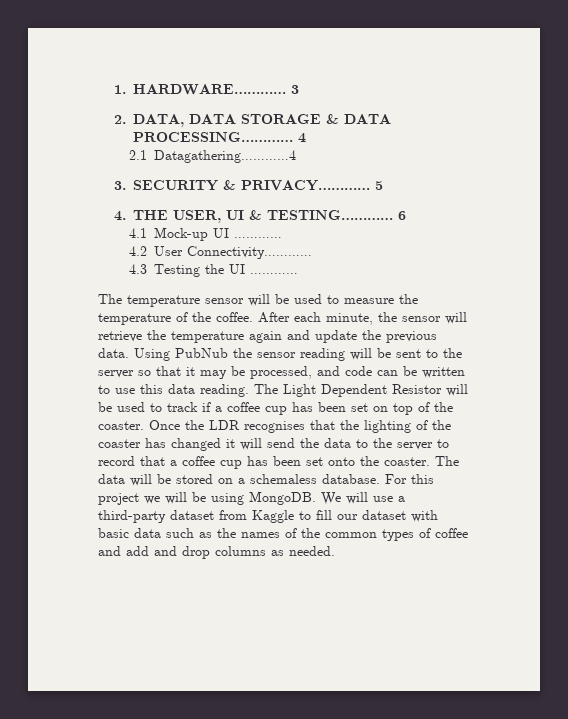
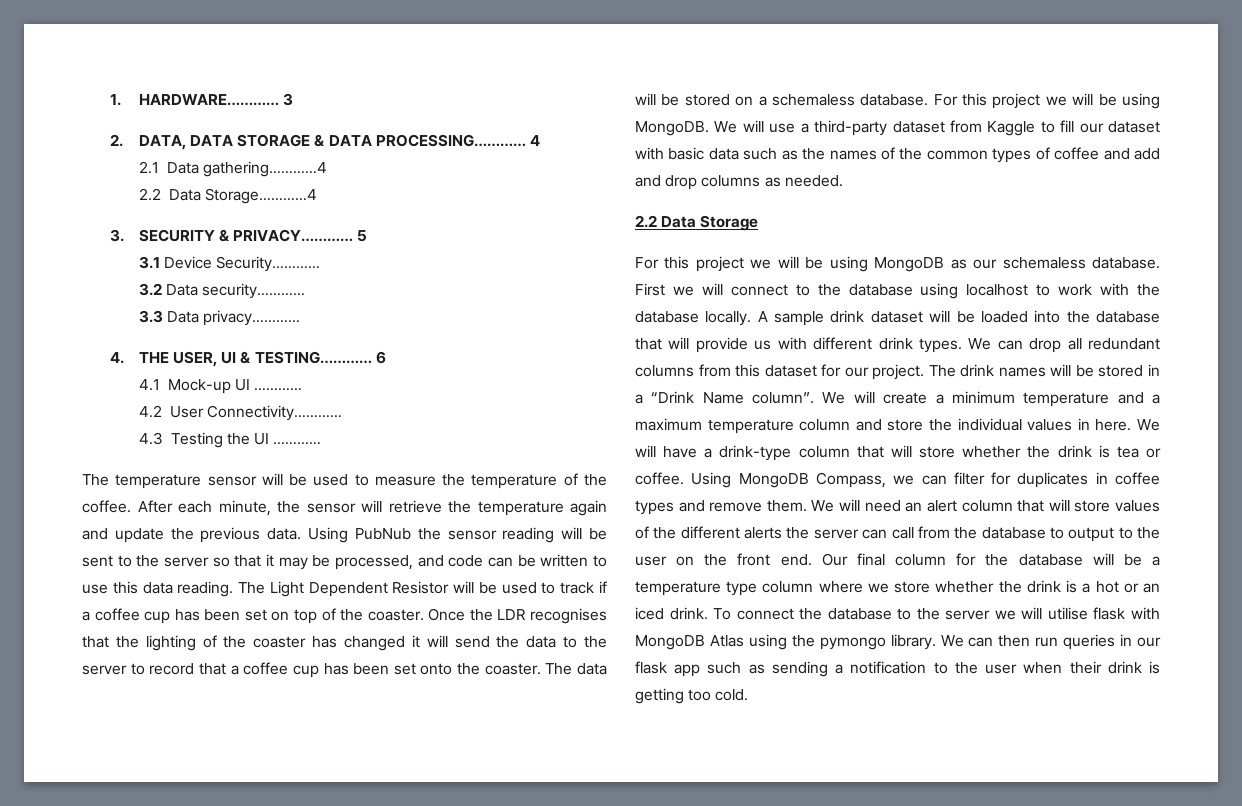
[154,150,297,163] Datagathering…………4 -> [167,161,328,177] [138,188,317,204] Data gathering…………4 // 2.2 Data Storage…………4
(383, 185) none -> [138,256,321,272] [138,283,306,299] [138,310,301,326] // 3.1 Device Security………… // 3.2 Data security………… // 3.3 Data privacy…………
(335, 551) none -> [635,215,759,231] [635,256,1160,272] [635,283,1160,299] [635,310,1160,326] [635,337,1160,353] [635,364,1160,380] [635,391,1160,407] [635,418,1160,434] [635,445,1161,461] [635,472,1160,488] [635,499,1161,515] [635,526,1160,542] [635,553,1160,566] [635,580,1160,596] [635,607,1160,620] [635,634,1161,650] [635,661,1160,677] [635,688,749,704] // 2.2 Data Storage // For this project we will be using MongoDB as our schemaless database. First we will connect to the database using localhost to work with the database locally. A sample drink dataset will be loaded into the database that will provide us with different drink types. We can drop all redundant columns from this dataset for our project. The drink names will be stored in a “Drink Name column”. We will create a minimum temperature and a maximum temperature column and store the individual values in here. We will have a drink-type column that will store whether the drink is tea or coffee. Using MongoDB Compass, we can filter for duplicates in coffee types and remove them. We will need an alert column that will store values of the different alerts the server can call from the database to output to the user on the front end. Our final column for the database will be a temperature type column where we store whether the drink is a hot or an iced drink. To connect the database to the server we will utilise flask with MongoDB Atlas using the pymongo library. We can then run queries in our flask app such as sending a notification to the user when their drink is getting too cold.

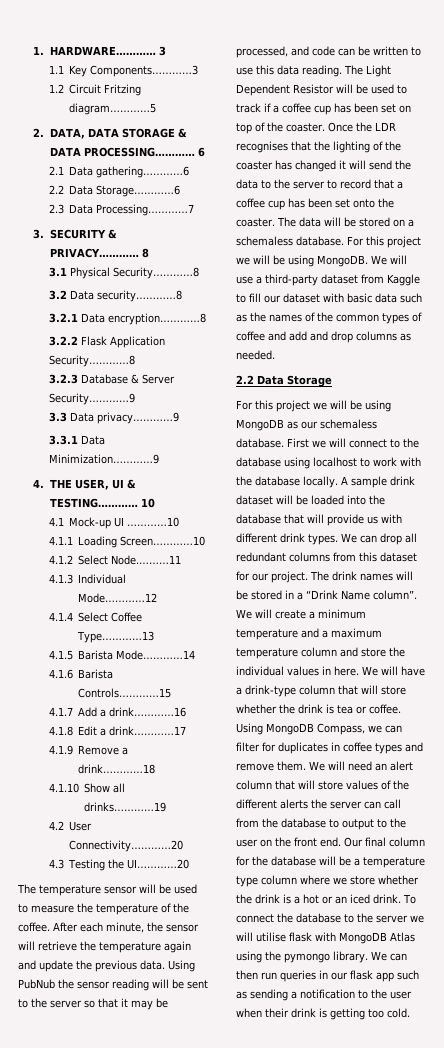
(294, 99) none -> [48,65,199,77] [48,84,142,96] [69,103,157,115] // 1.1 Key Components…………3 // 1.2 Circuit Fritzing diagram…………5
[529,135,540,146] 4 -> [197,147,205,157] 6
[203,161,328,177] [138,188,317,204] gathering…………4 // 2.2 Data Storage…………4 -> [96,166,190,178] [48,185,181,197] [48,204,195,216] gathering…………6 // 2.2 Data Storage…………6 // 2.3 Data Processing…………7
[357,230,368,242] 5 -> [141,248,149,258] 8
[164,256,321,272] Device Security………… -> [69,267,199,279] Physical Security…………8
[202,283,306,299] [138,310,301,326] security………… // 3.3 Data privacy………… -> [96,290,182,302] [48,313,206,325] [48,336,165,348] [48,355,135,367] [48,374,175,384] [48,393,135,405] [48,412,179,424] [48,435,105,445] [48,454,159,464] security…………8 // 3.2.1 Data encryption…………8 // 3.2.2 Flask Application Security…………8 // 3.2.3 Database & Server Security…………9 // 3.3 Data privacy…………9 // 3.3.1 Data Minimization…………9
[375,351,386,364] 6 -> [140,498,155,508] 10
[253,388,302,391] ………… -> [127,517,180,527] [48,536,206,548] [48,555,182,565] [48,574,127,584] [78,593,158,603] [48,612,143,622] [77,631,155,643] [48,650,196,660] [48,669,114,679] [78,688,172,698] [48,707,187,717] [48,726,187,736] [48,745,129,755] [78,764,156,774] [48,783,126,793] [84,802,167,812] …………10 // 4.1.1 Loading Screen…………10 // 4.1.2 Select Node.………11 // 4.1.3 Individual Mode…………12 // 4.1.4 Select Coffee Type…………13 // 4.1.5 Barista Mode…………14 // 4.1.6 Barista Controls…………15 // 4.1.7 Add a drink…………16 // 4.1.8 Edit a drink…………17 // 4.1.9 Remove a drink…………18 // 4.1.10 Show all drinks…………19
[206,405,342,421] Connectivity………… -> [69,840,184,852] Connectivity…………20
[253,433,322,445] UI ………… -> [127,859,190,869] UI…………20

